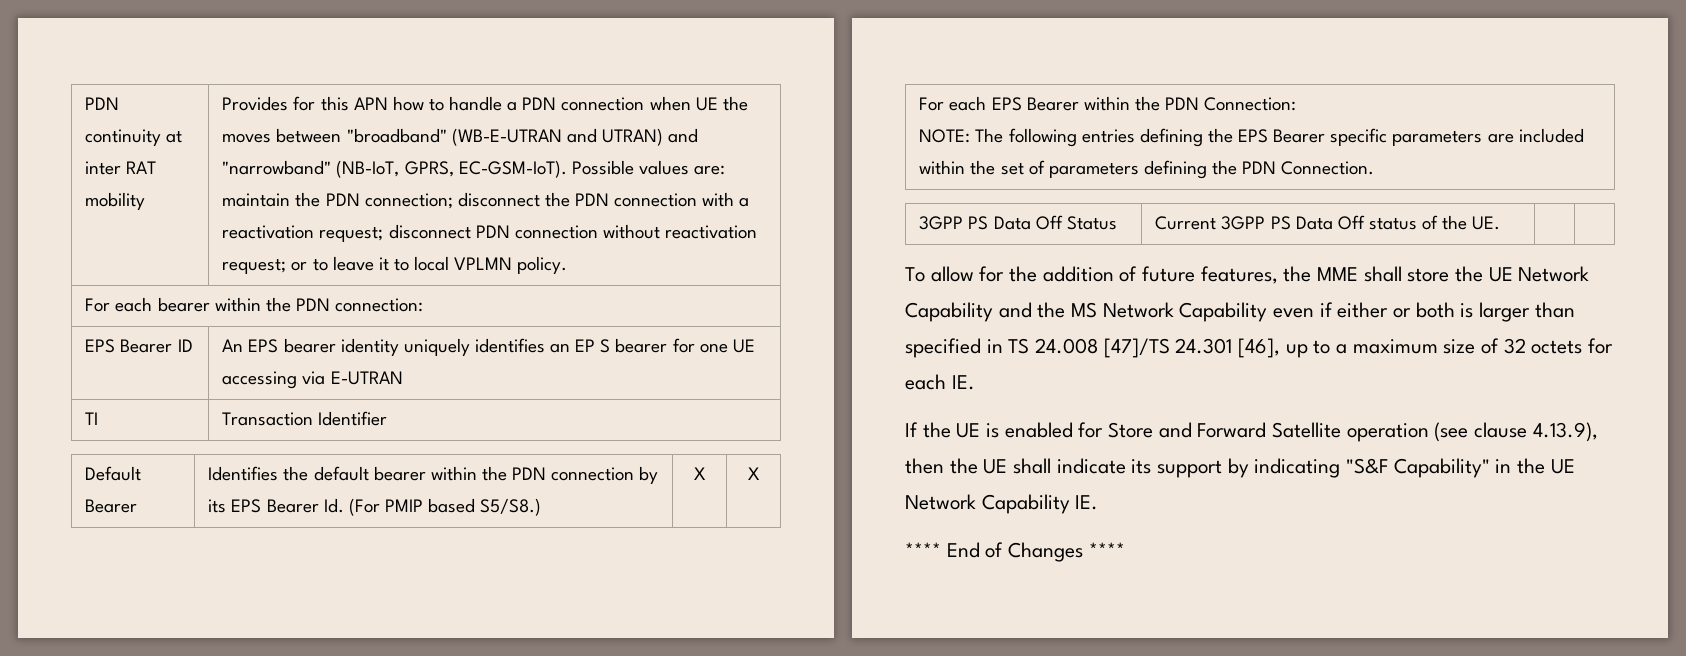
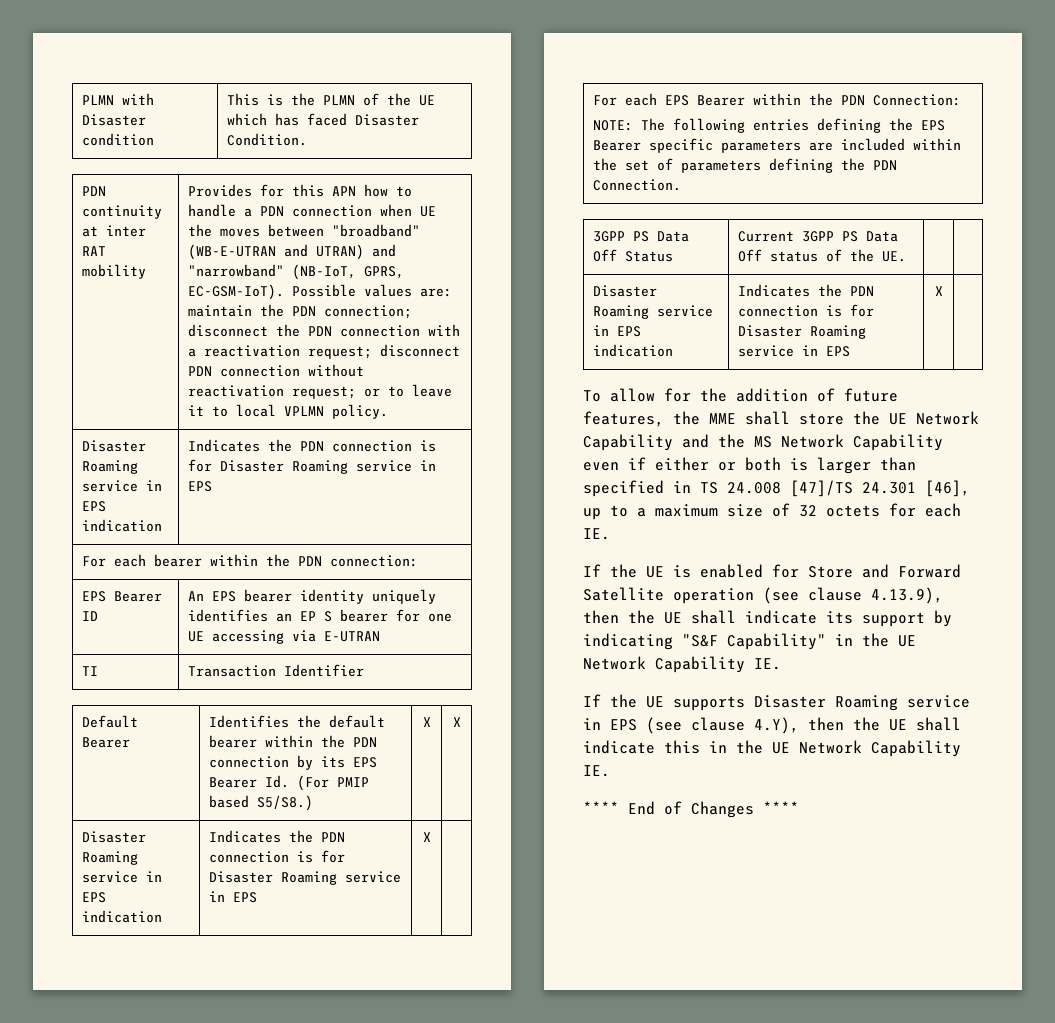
(85, 103) none -> [82,93,155,105] [82,114,147,126] [82,133,155,146] [227,93,436,106] [227,113,420,126] [227,133,308,146] PLMN with Disaster condition | This is the PLMN of the UE which has faced Disaster Condition. //
(568, 265) none -> [82,440,147,452] [82,460,139,474] [82,480,163,492] [82,501,107,512] [82,519,163,532] [188,439,437,452] [188,459,437,474] [188,481,213,492] // Disaster Roaming service in EPS indication | Indicates the PDN connection is for Disaster Roaming service in EPS
(760, 473) none -> [82,831,147,843] [82,851,139,865] [82,871,163,883] [82,892,107,903] [82,910,163,923] [209,830,346,843] [209,850,346,863] [209,871,402,885] [209,891,258,903] [422,832,431,842] // Disaster Roaming service in EPS indication | Indicates the PDN connection is for Disaster Roaming service in EPS | X |
(1501, 223) none -> [593,285,658,297] [593,305,714,319] [593,325,642,337] [593,344,674,357] [738,284,875,297] [738,304,875,317] [738,325,867,339] [738,345,851,357] [934,286,943,296] // Disaster Roaming service in EPS indication | Indicates the PDN connection is for Disaster Roaming service in EPS | X |
(1099, 502) none -> [583,694,970,711] [583,717,961,734] [583,740,961,757] [583,765,610,777] // If the UE supports Disaster Roaming service in EPS (see clause 4.Y), then the UE shall indicate this in the UE Network Capability IE.

